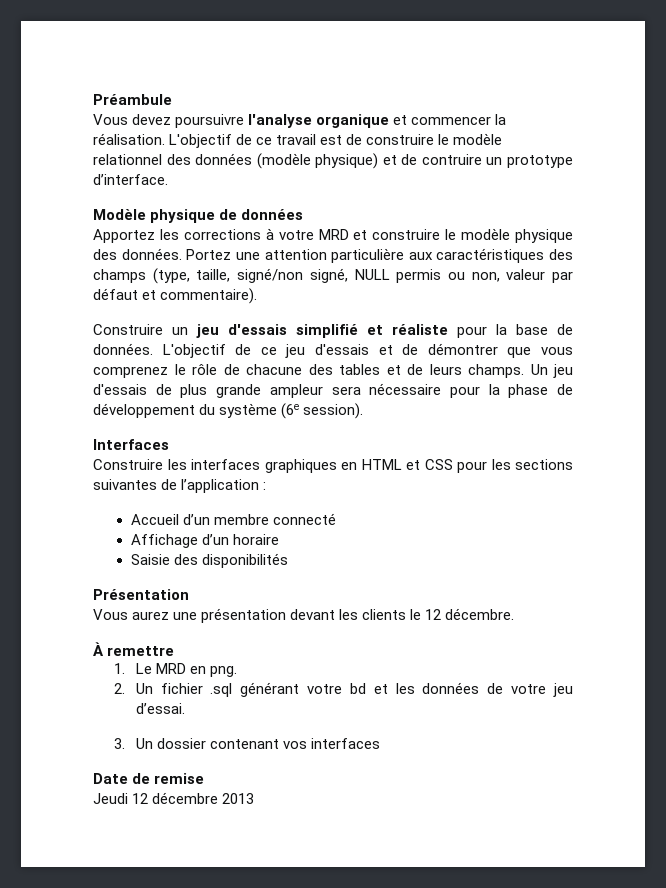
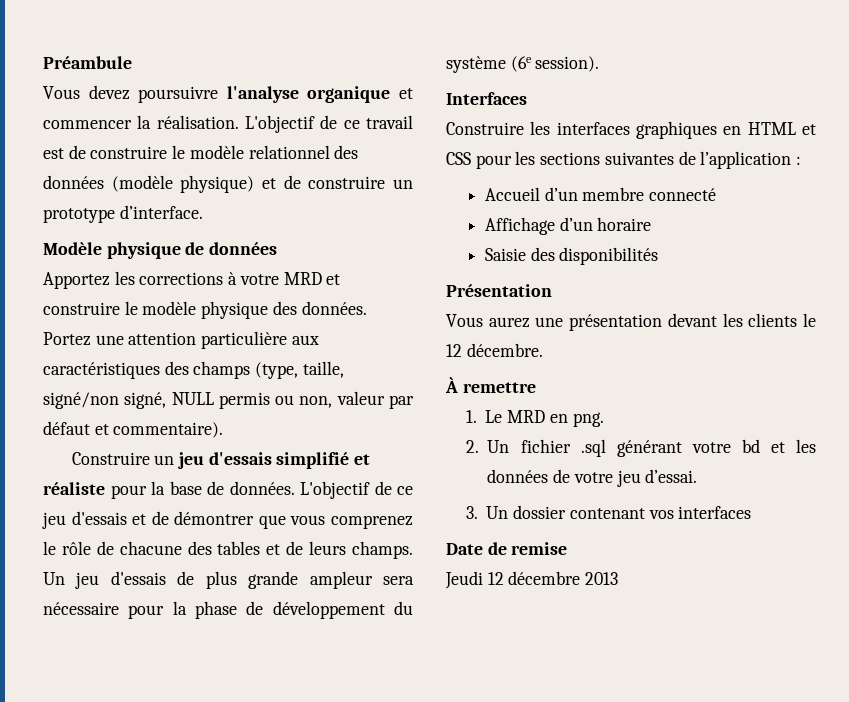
[421,154,482,165] contruire -> [308,176,386,189] construire

